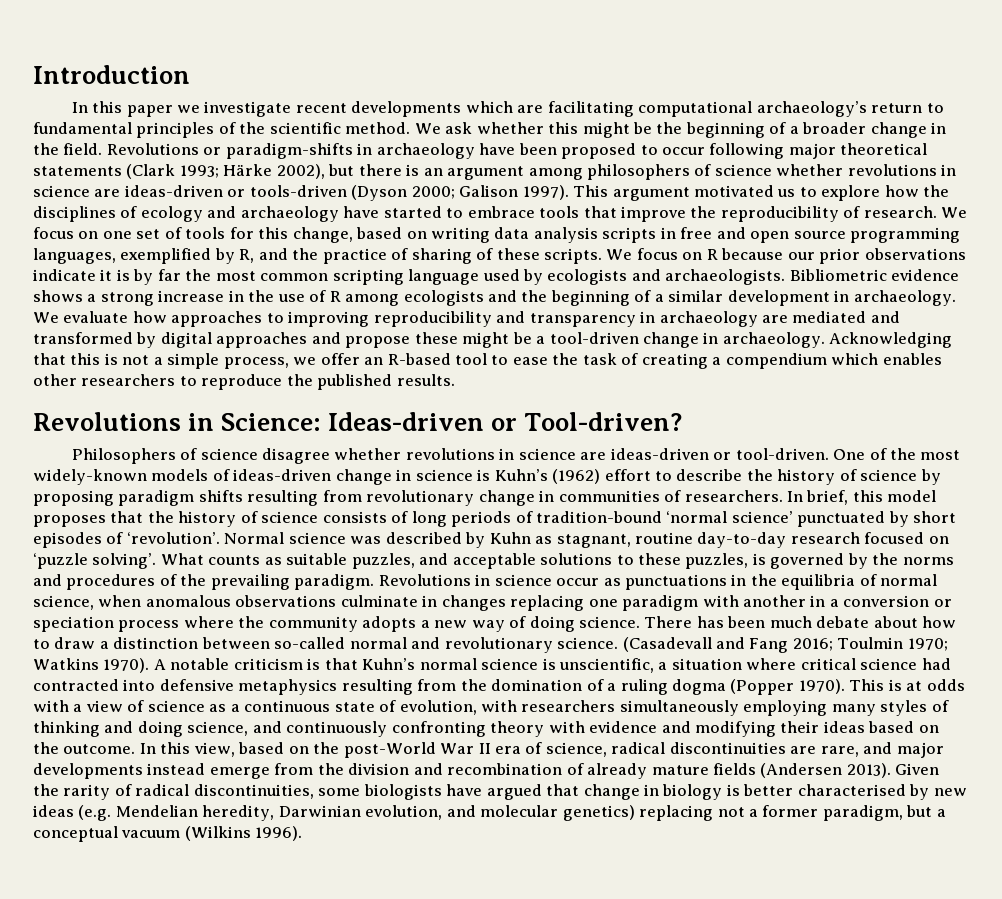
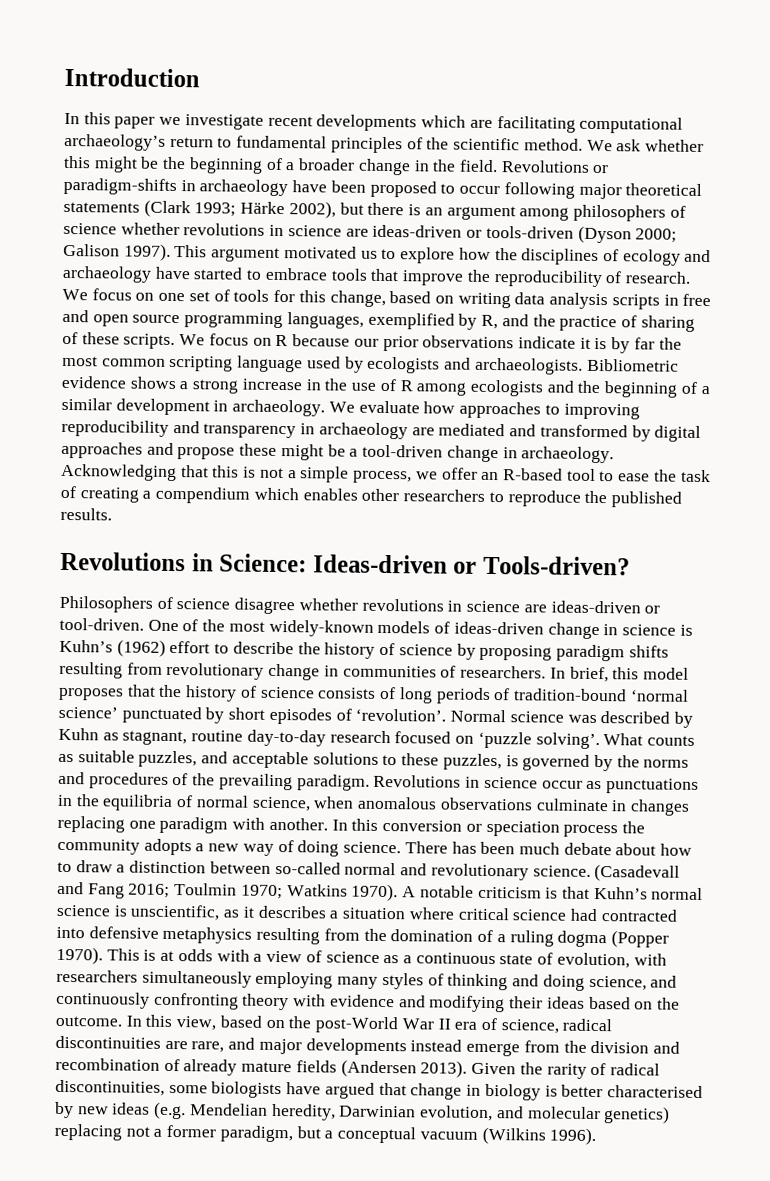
[524,412,683,431] Tool-driven? -> [483,555,631,576] Tools-driven?
[743,595,839,607] another in a -> [268,817,379,831] another. In this
[183,616,234,628] where -> (619, 831) none
(655, 665) none -> [223,905,327,919] as it describes

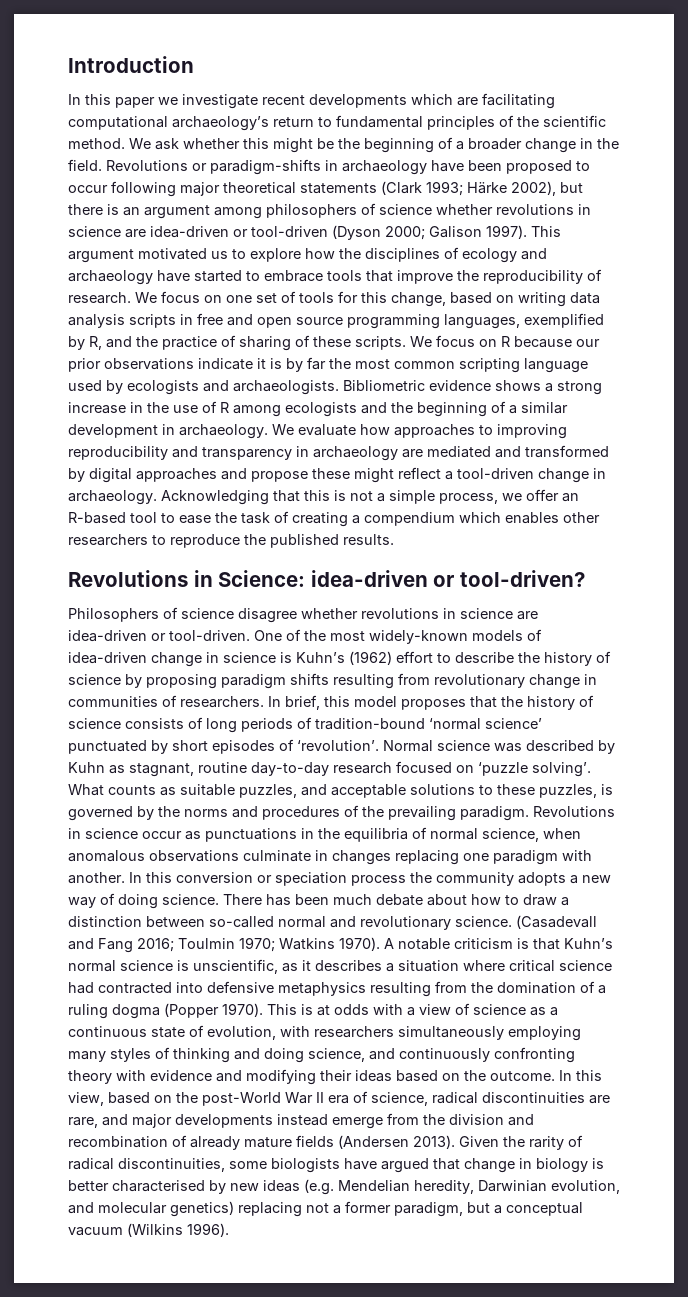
[372,224,574,239] ideas-driven or tools-driven -> [150,226,328,238] idea-driven or tool-driven
[327,444,346,457] be -> [398,467,441,479] reflect
[312,554,631,576] Ideas-driven or Tools-driven? -> [310,570,585,587] idea-driven or tool-driven?
[550,600,641,614] ideas-driven -> [68,630,147,642] idea-driven
[453,621,544,635] ideas-driven -> [68,652,147,664] idea-driven

